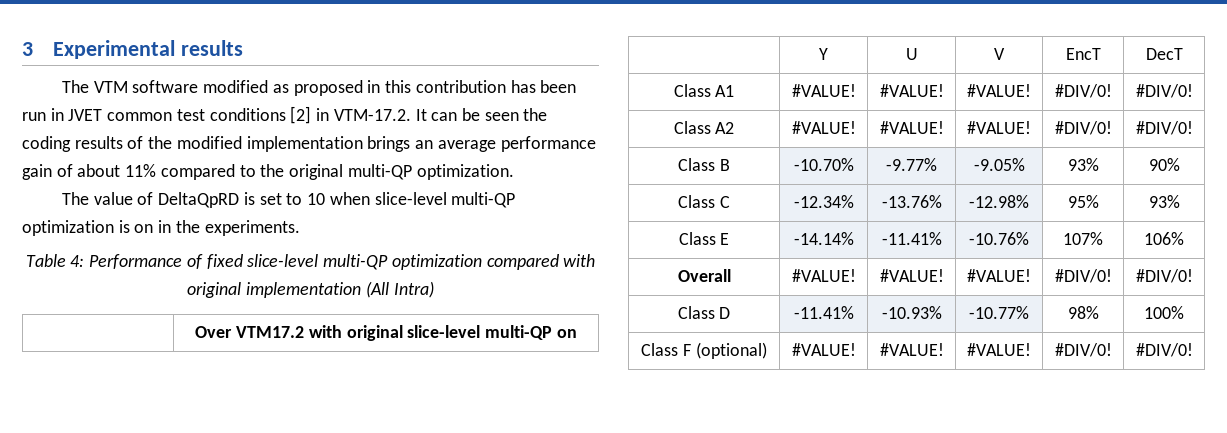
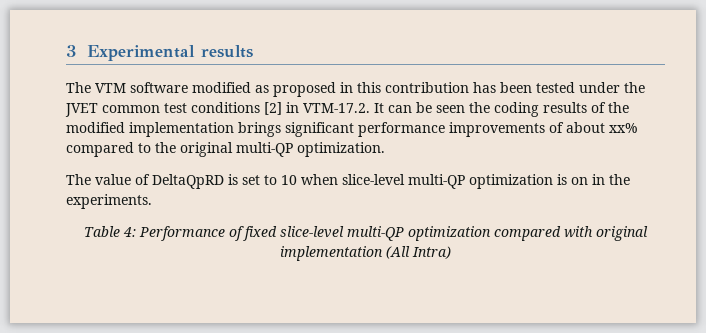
[22,108,64,121] run in -> [536,82,645,93] tested under the
[415,136,596,152] [22,164,52,180] an average performance gain -> [285,122,545,137] significant performance improvements
[125,164,157,177] 11% -> [609,123,638,133] xx%
[195,325,577,341] [819,48,828,60] [905,48,918,60] [994,48,1005,60] [1065,48,1101,60] [1145,48,1183,60] [673,84,735,97] [791,84,856,97] [879,84,944,97] [967,84,1031,97] [1054,84,1112,98] [1135,84,1193,98] [673,121,735,134] [791,121,856,134] [879,121,944,134] [967,121,1031,134] [1054,121,1112,135] [1135,121,1193,135] [678,158,730,171] [793,158,854,171] [886,158,937,171] [973,158,1025,171] [1067,158,1099,171] [1148,158,1180,171] [678,195,730,208] [793,195,854,208] [881,195,942,208] [969,195,1029,208] [1067,195,1099,208] [1148,195,1180,208] [678,232,730,245] [793,232,854,245] [881,232,942,245] [969,232,1029,245] [1063,232,1103,245] [1144,232,1184,245] [677,269,731,282] [791,269,856,282] [879,269,944,282] [967,269,1031,282] [1054,269,1112,283] [1135,269,1193,283] [677,306,731,319] [793,306,854,319] [881,306,942,319] [969,306,1029,319] [1067,306,1099,319] [1144,306,1184,319] [641,342,767,359] [791,343,856,356] [879,343,944,356] [967,343,1031,356] [1054,343,1112,357] [1135,343,1193,357] // | Over VTM17.2 with original slice-level multi-QP on // | Y | U | V | EncT | DecT // Class A1 | #VALUE! | #VALUE! | #VALUE! | #DIV/0! | #DIV/0! // Class A2 | #VALUE! | #VALUE! | #VALUE! | #DIV/0! | #DIV/0! // Class B | -10.70% | -9.77% | -9.05% | 93% | 90% // Class C | -12.34% | -13.76% | -12.98% | 95% | 93% // Class E | -14.14% | -11.41% | -10.76% | 107% | 106% // Overall | #VALUE! | #VALUE! | #VALUE! | #DIV/0! | #DIV/0! // Class D | -11.41% | -10.93% | -10.77% | 98% | 100% // Class F (optional) | #VALUE! | #VALUE! | #VALUE! | #DIV/0! | #DIV/0! -> (451, 252) none

